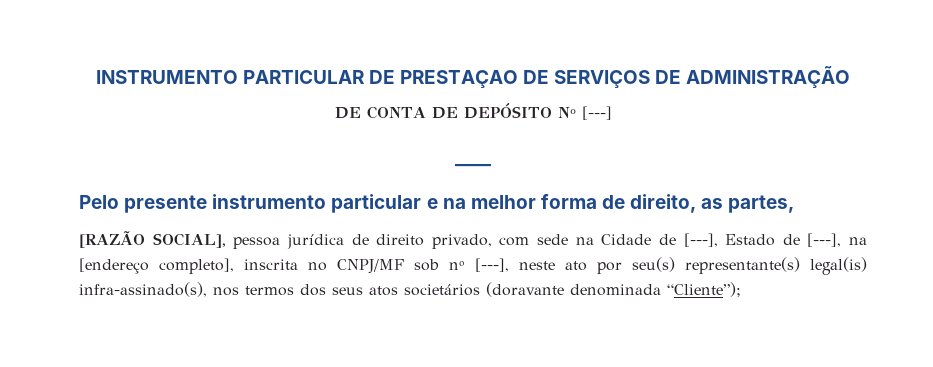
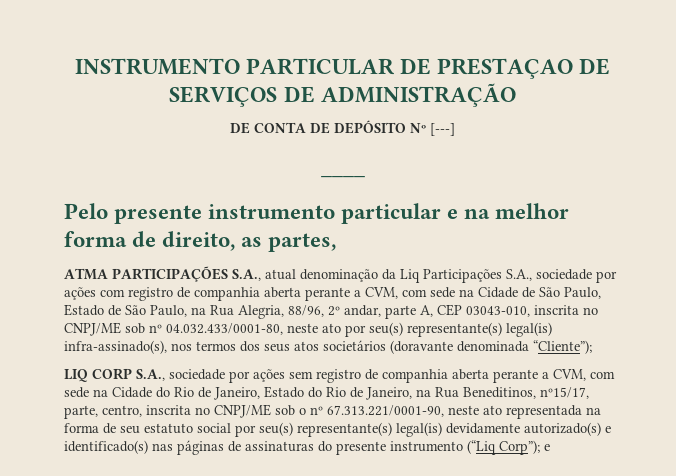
[79,231,492,249] [RAZÃO SOCIAL], pessoa jurídica de direito privado, -> [64,266,617,283] [64,287,398,301] ATMA PARTICIPAÇÕES S.A., atual denominação da Liq Participações S.A., sociedade por ações com registro de companhia aberta perante a CVM,
[683,233,867,247] [79,258,404,274] [---], Estado de [---], na [endereço completo], inscrita no CNPJ/MF -> [539,287,601,299] [64,304,598,319] [64,322,121,336] São Paulo, Estado de São Paulo, na Rua Alegria, 88/96, 2º andar, parte A, CEP 03043-010, inscrita no CNPJ/ME
[475,258,509,272] [---], -> [166,323,283,335] 04.032.433/0001-80,
(741, 289) none -> [64,368,615,383] [64,386,589,400] [64,404,601,419] [64,422,611,437] [64,440,550,455] // LIQ CORP S.A., sociedade por ações sem registro de companhia aberta perante a CVM, com sede na Cidade do Rio de Janeiro, Estado do Rio de Janeiro, na Rua Beneditinos, nº15/17, parte, centro, inscrita no CNPJ/ME sob o nº 67.313.221/0001-90, neste ato representada na forma de seu estatuto social por seu(s) representante(s) legal(is) devidamente autorizado(s) e identificado(s) nas páginas de assinaturas do presente instrumento (“Liq Corp”); e

